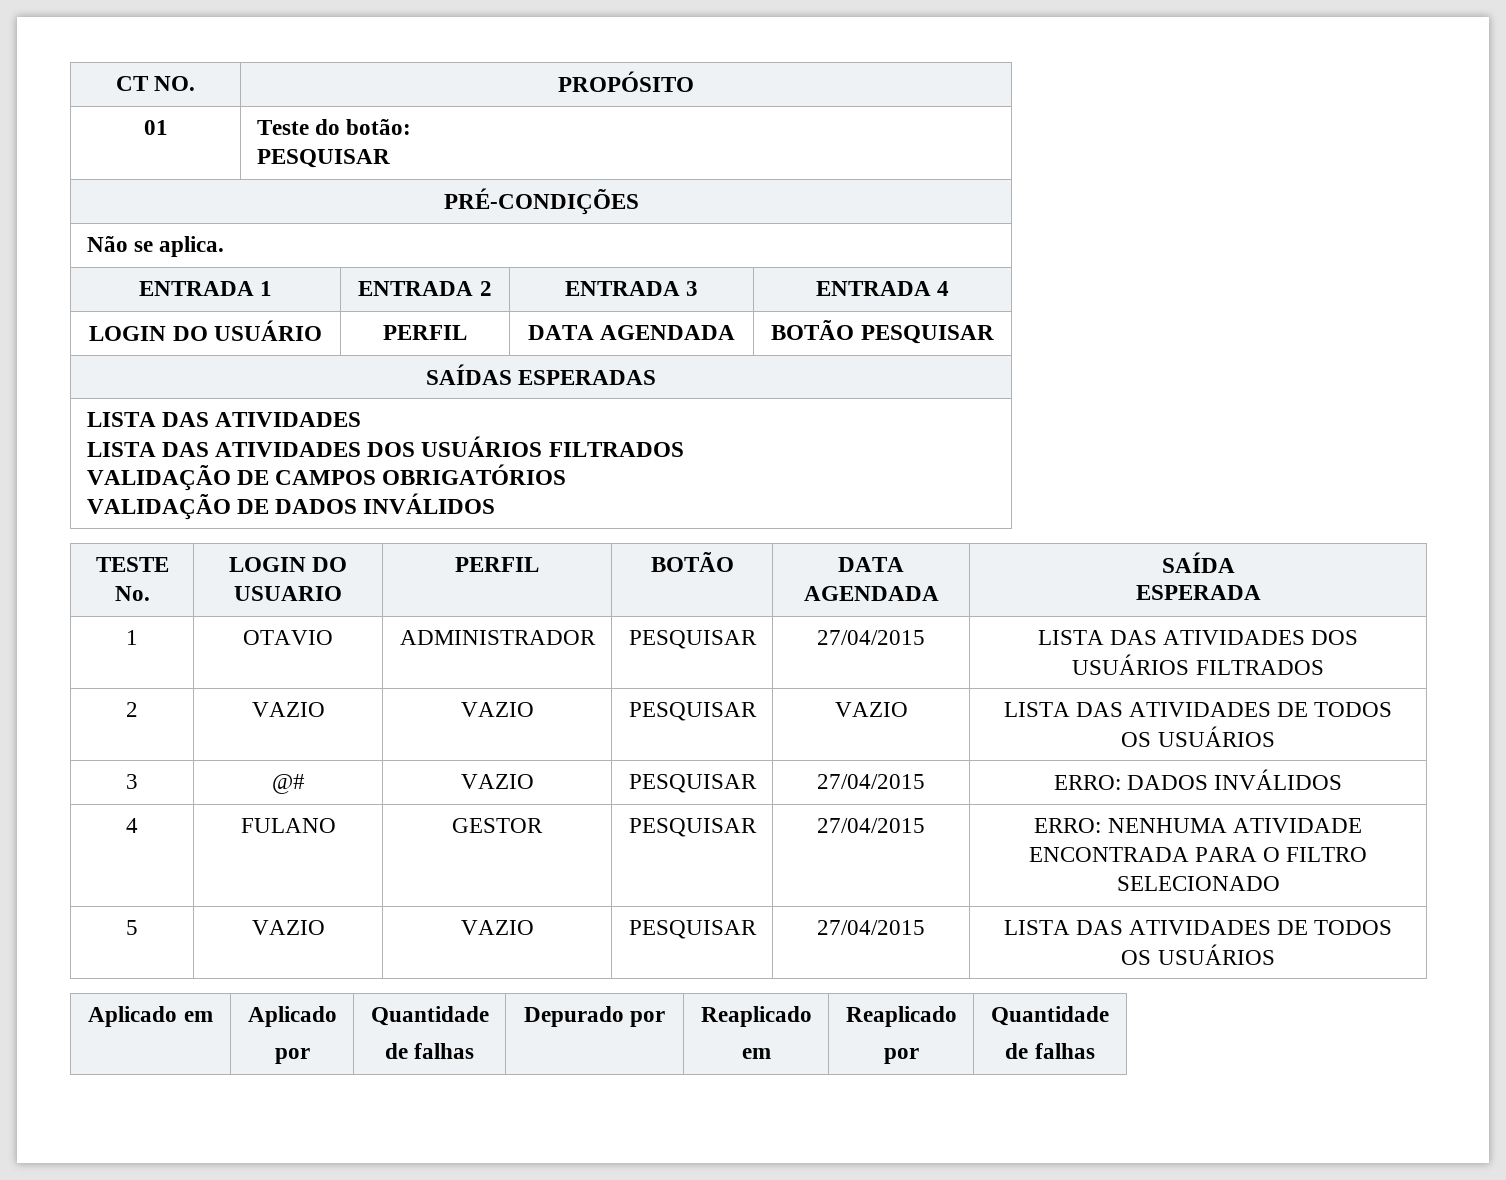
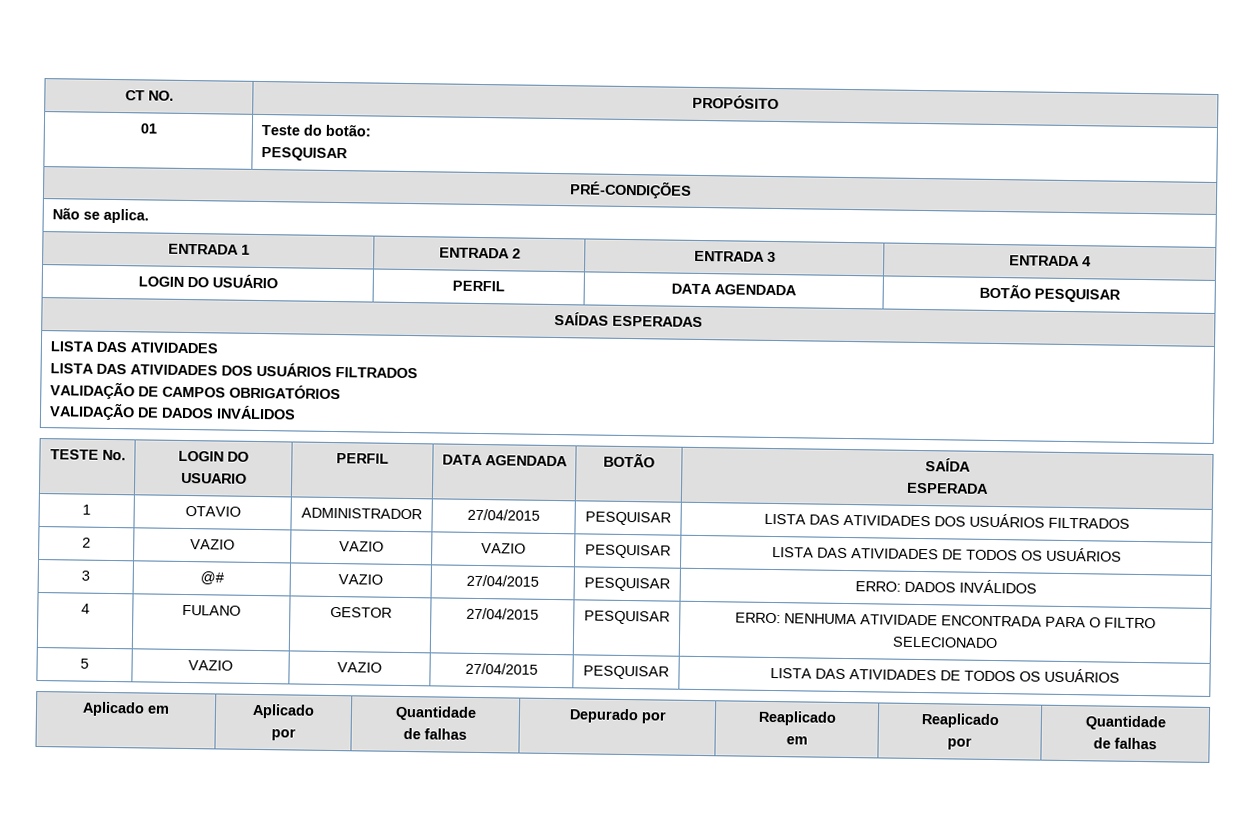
[650,552,734,572] [838,557,904,572] [803,586,939,601] | BOTÃO | DATA AGENDADA -> [442,454,568,467] [603,452,655,468] | DATA AGENDADA | BOTÃO
[628,630,757,649] [817,630,925,645] | PESQUISAR | 27/04/2015 -> [467,508,540,521] [585,511,671,526] | 27/04/2015 | PESQUISAR
[628,702,757,721] [834,702,908,717] | PESQUISAR | VAZIO -> [481,543,526,554] [585,544,671,559] | VAZIO | PESQUISAR
[628,774,757,793] [817,774,925,789] | PESQUISAR | 27/04/2015 -> [466,574,539,587] [584,577,670,592] | 27/04/2015 | PESQUISAR
[628,818,757,837] [817,818,925,833] | PESQUISAR | 27/04/2015 -> [466,607,539,620] [584,610,670,625] | 27/04/2015 | PESQUISAR
[628,920,757,939] [817,920,925,935] | PESQUISAR | 27/04/2015 -> [465,662,538,675] [583,665,669,680] | 27/04/2015 | PESQUISAR

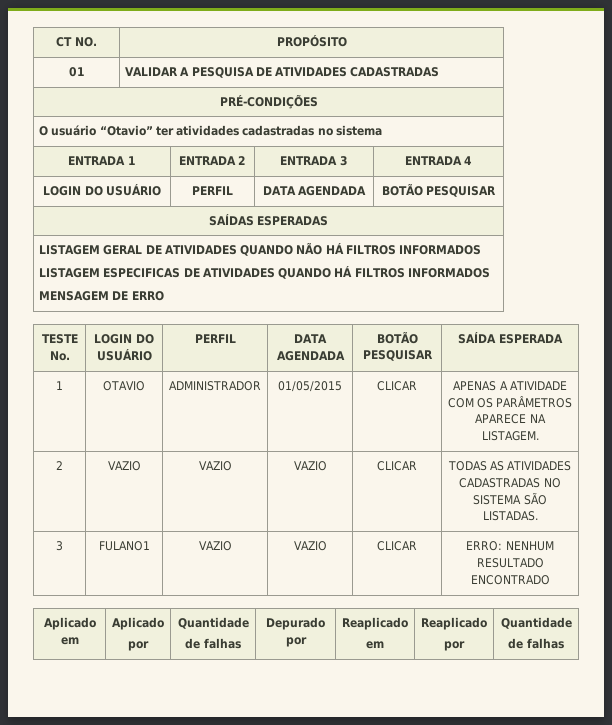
[260,123,371,137] [260,146,348,162] [569,180,692,199] [51,207,149,224] Teste do botão: // PESQUISAR // PRÉ-CONDIÇÕES // Não se aplica. -> [125,67,440,78] [219,95,318,109] [39,125,382,136] VALIDAR A PESQUISA DE ATIVIDADES CADASTRADAS // PRÉ-CONDIÇÕES // O usuário “Otavio” ter atividades cadastradas no sistema
[49,341,218,354] [49,362,418,379] [49,381,341,400] [48,402,296,421] LISTA DAS ATIVIDADES // LISTA DAS ATIVIDADES DOS USUÁRIOS FILTRADOS // VALIDAÇÃO DE CAMPOS OBRIGATÓRIOS // VALIDAÇÃO DE DADOS INVÁLIDOS -> [39,243,482,256] [39,266,490,279] [39,291,164,301] LISTAGEM GERAL DE ATIVIDADES QUANDO NÃO HÁ FILTROS INFORMADOS // LISTAGEM ESPECIFICAS DE ATIVIDADES QUANDO HÁ FILTROS INFORMADOS // MENSAGEM DE ERRO
[180,472,247,484] [336,453,389,464] [442,454,568,467] [603,452,655,468] USUARIO | PERFIL | DATA AGENDADA | BOTÃO -> [96,349,152,361] [194,334,236,343] [294,334,327,343] [276,351,345,361] [376,332,418,344] [362,350,433,361] USUÁRIO | PERFIL | DATA AGENDADA | BOTÃO PESQUISAR
(971, 465) // -> (497, 338) none
[467,508,540,521] [585,511,671,526] [763,513,1130,529] [82,537,91,548] [189,539,235,550] [339,541,384,552] [481,543,526,554] [585,544,671,559] [771,546,1122,562] [81,570,90,581] [199,571,224,585] [338,574,383,585] [466,574,539,587] [584,577,670,592] [854,579,1037,594] [81,603,90,614] [181,604,241,616] [329,606,392,618] [466,607,539,620] [584,610,670,625] [735,612,1156,629] [892,636,998,649] [80,658,89,669] [187,660,233,671] [337,662,382,673] [465,662,538,675] [583,665,669,680] [769,667,1120,683] 27/04/2015 | PESQUISAR | LISTA DAS ATIVIDADES DOS USUÁRIOS FILTRADOS // 2 | VAZIO | VAZIO | VAZIO | PESQUISAR | LISTA DAS ATIVIDADES DE TODOS OS USUÁRIOS // 3 | @# | VAZIO | 27/04/2015 | PESQUISAR | ERRO: DADOS INVÁLIDOS // 4 | FULANO | GESTOR | 27/04/2015 | PESQUISAR | ERRO: NENHUMA ATIVIDADE ENCONTRADA PARA O FILTRO SELECIONADO // 5 | VAZIO | VAZIO | 27/04/2015 | PESQUISAR | LISTA DAS ATIVIDADES DE TODOS OS USUÁRIOS -> [278,381,342,392] [377,381,417,391] [453,381,567,391] [447,396,573,408] [475,414,546,424] [481,431,539,441] [56,461,63,470] [107,461,141,471] [198,461,232,471] [293,461,327,471] [377,461,417,471] [447,461,572,471] [459,478,561,488] [473,493,547,505] [482,511,538,521] [56,541,63,551] [98,541,150,551] [198,541,232,551] [293,541,327,551] [377,541,417,551] [466,541,554,551] [476,558,544,568] [470,575,550,585] 01/05/2015 | CLICAR | APENAS A ATIVIDADE COM OS PARÂMETROS APARECE NA LISTAGEM. // 2 | VAZIO | VAZIO | VAZIO | CLICAR | TODAS AS ATIVIDADES CADASTRADAS NO SISTEMA SÃO LISTADAS. // 3 | FULANO1 | VAZIO | VAZIO | CLICAR | ERRO: NENHUM RESULTADO ENCONTRADO

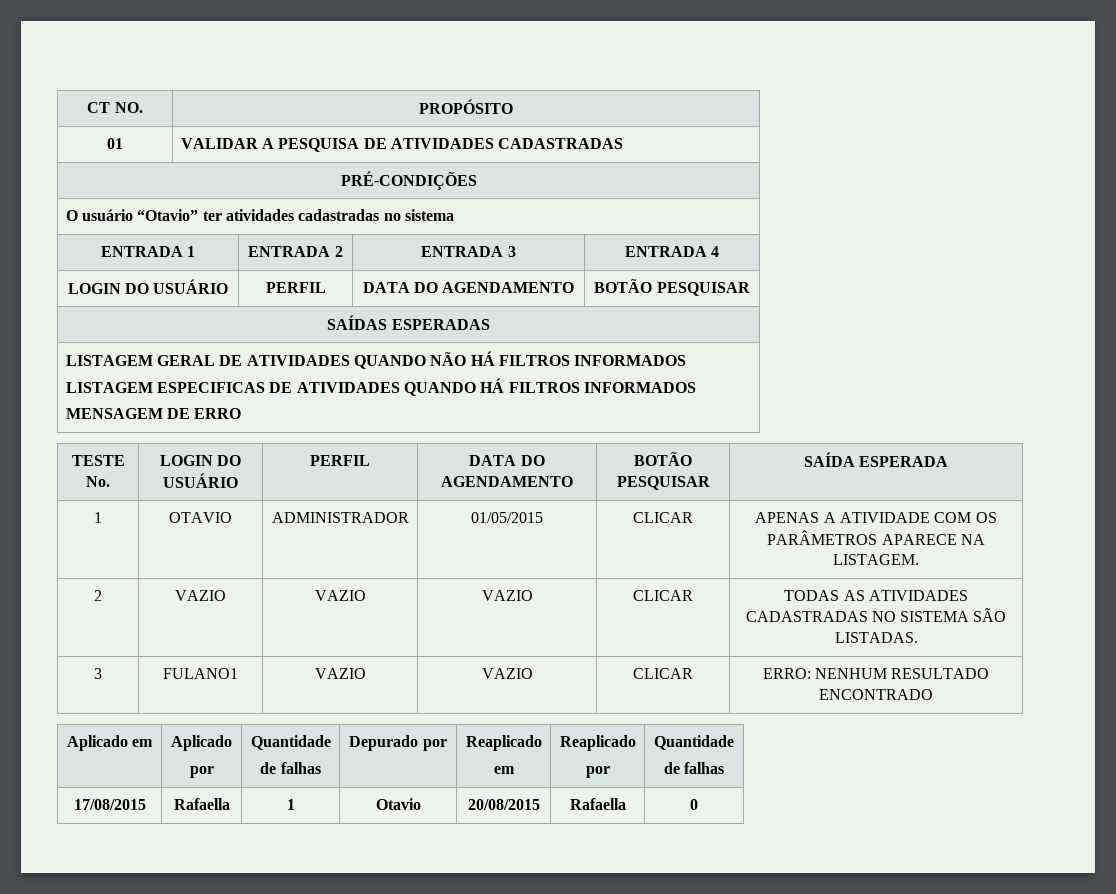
[298,186,367,196] AGENDADA -> [414,282,575,293] DO AGENDAMENTO
[276,351,345,361] AGENDADA -> [520,455,545,466] [441,476,573,487] DO AGENDAMENTO
(564, 643) none -> [73,799,146,810] [173,798,230,810] [286,799,295,810] [375,798,421,810] [467,799,540,810] [569,798,626,810] [690,799,698,810] // 17/08/2015 | Rafaella | 1 | Otavio | 20/08/2015 | Rafaella | 0

